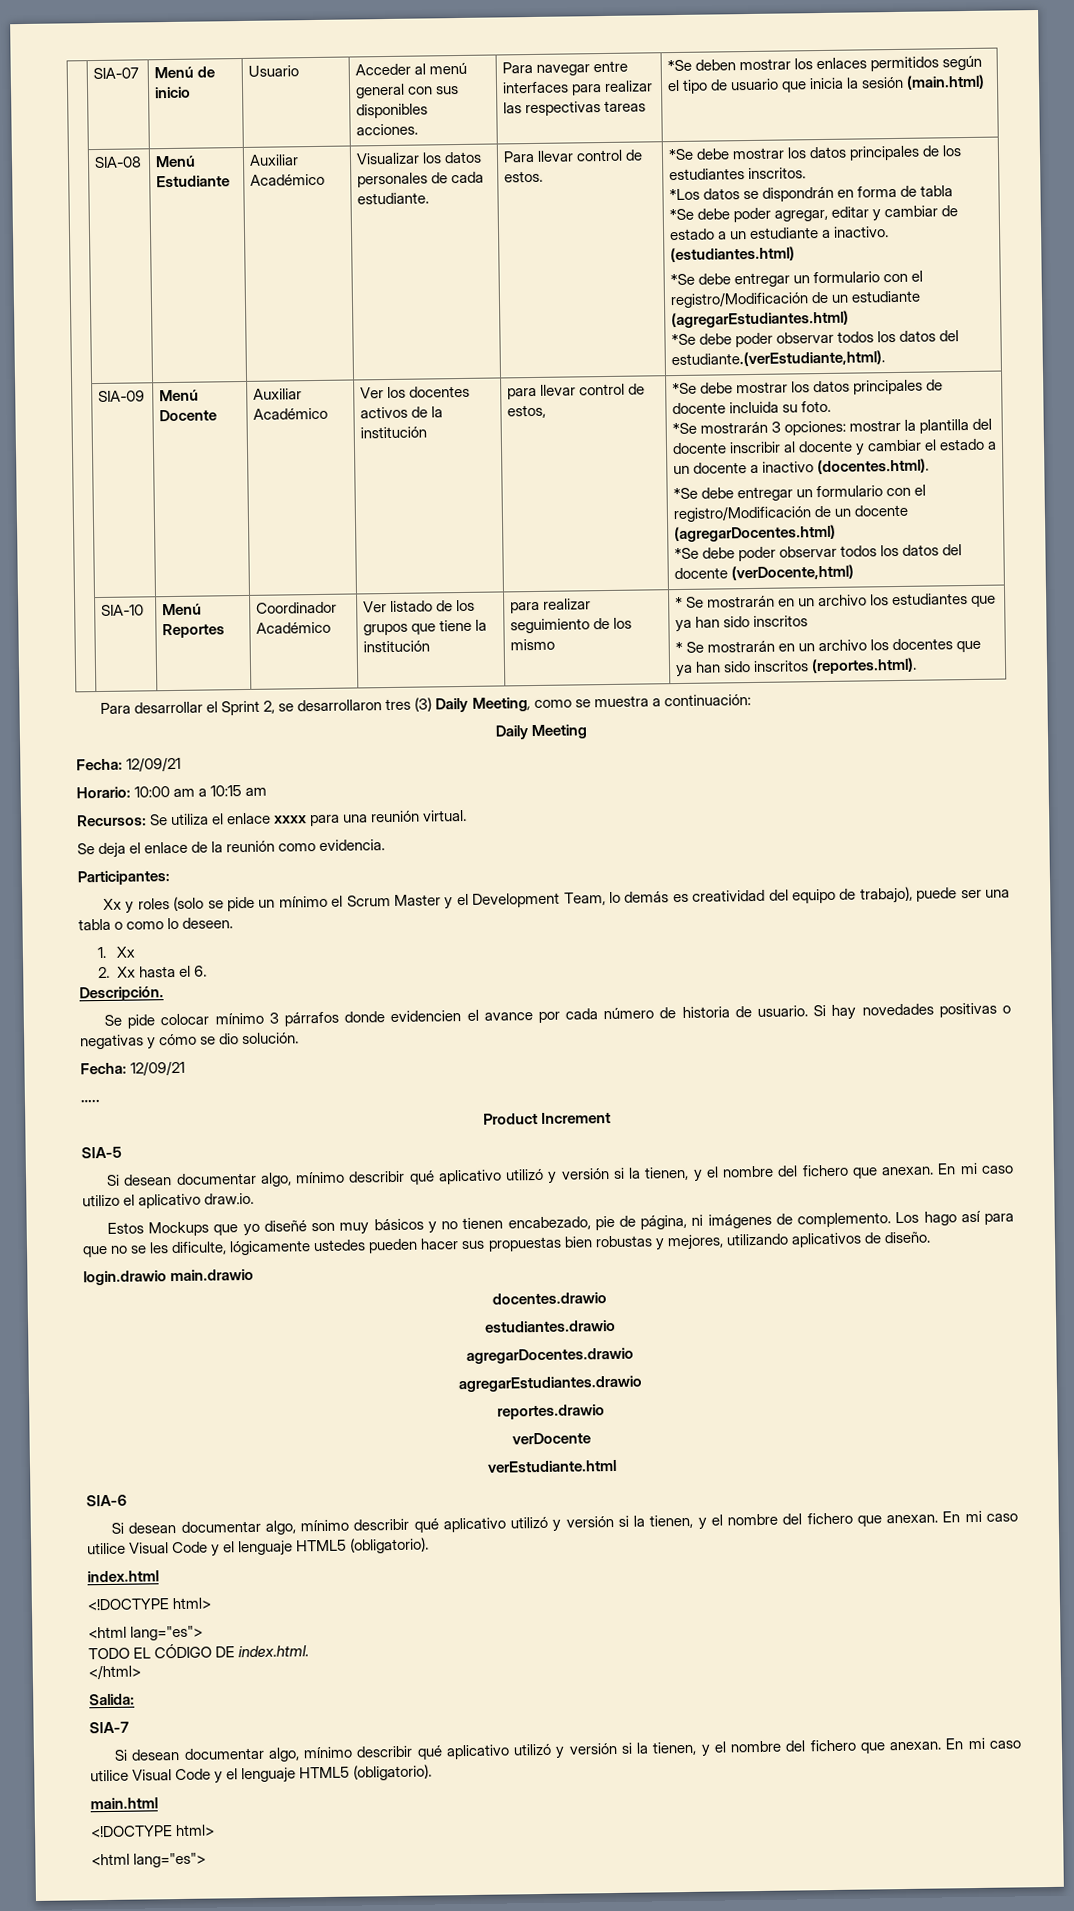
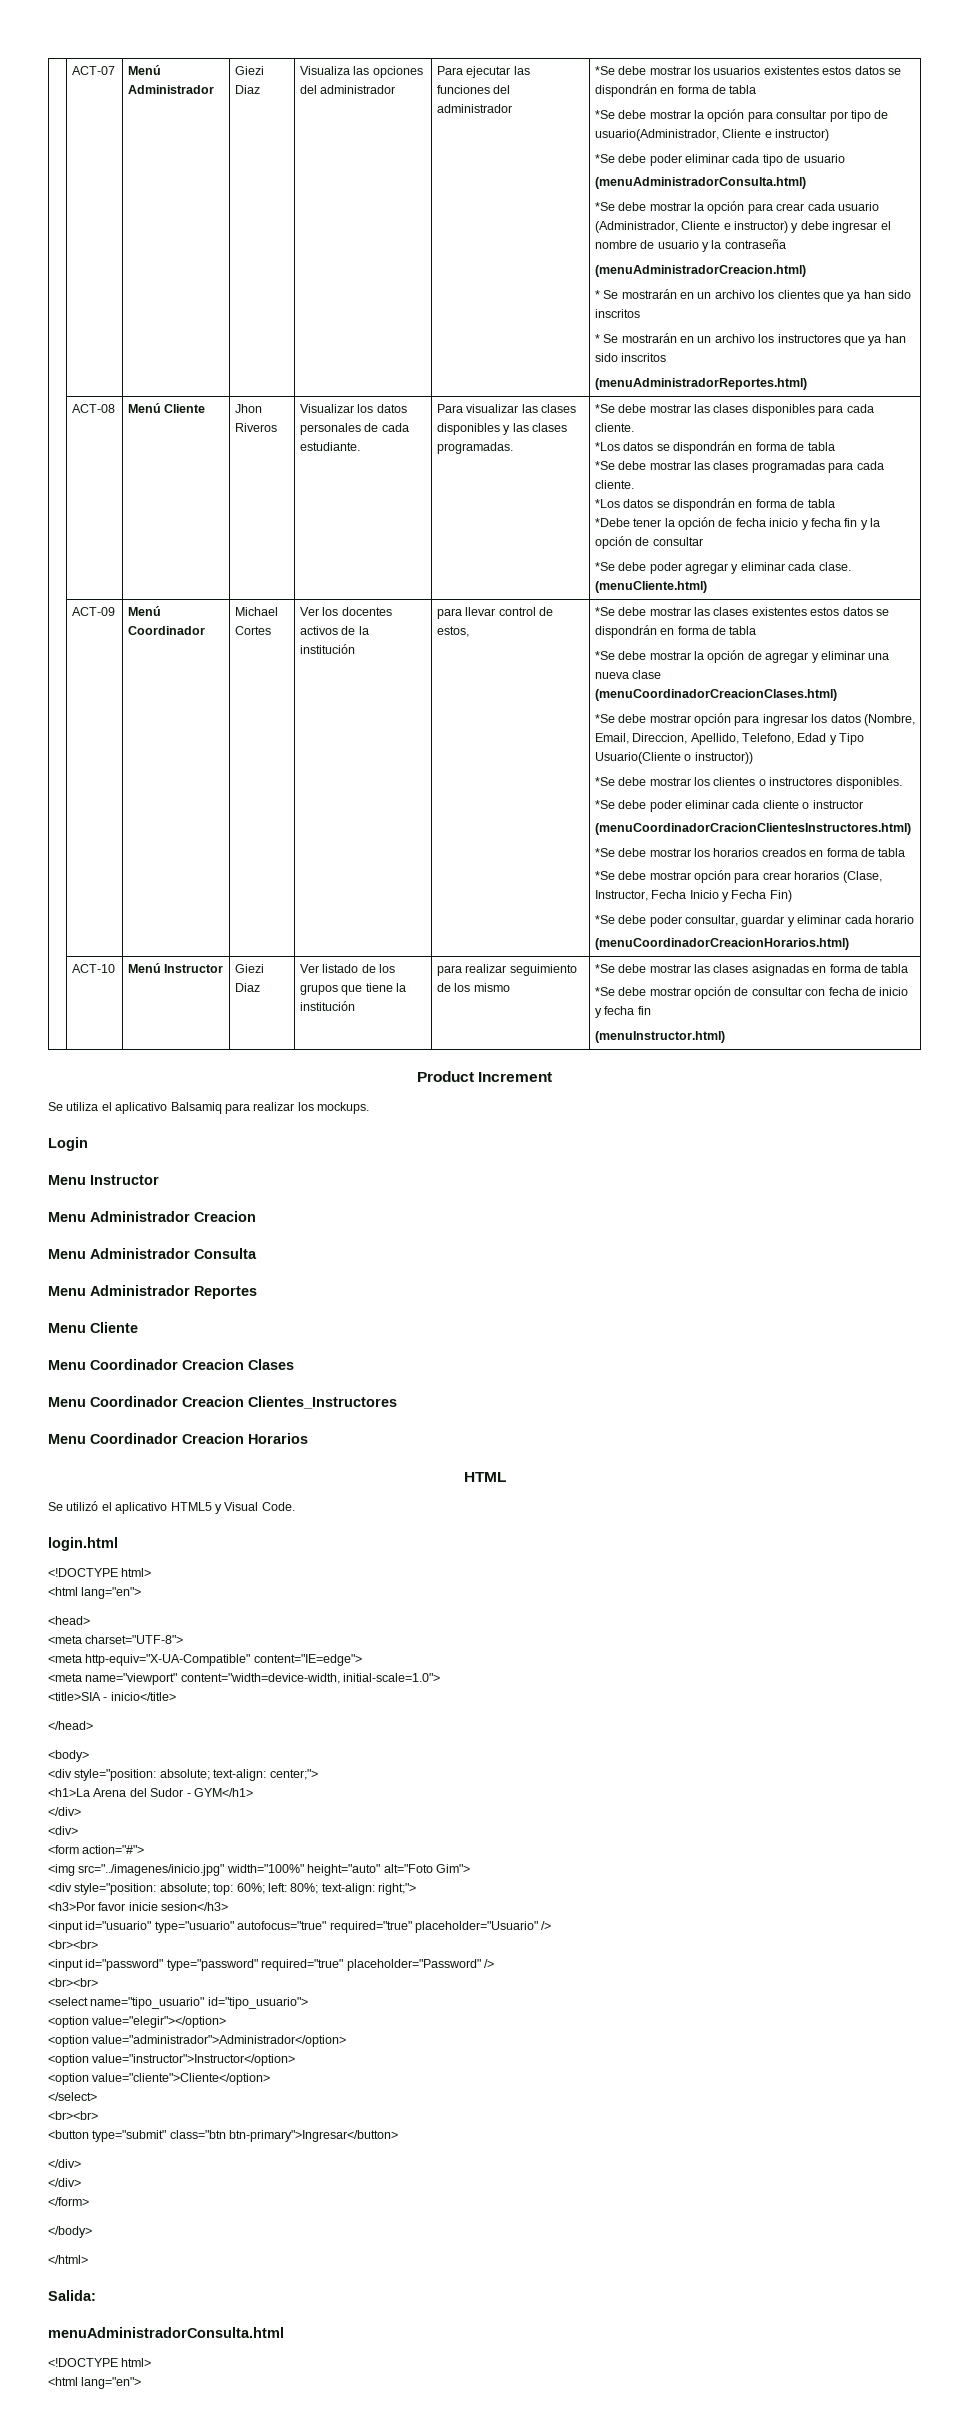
[92,67,139,80] [153,66,215,79] [153,86,191,99] [247,65,299,77] [354,62,467,76] [354,83,459,99] [355,103,428,119] [355,123,418,136] [501,60,628,76] [501,80,653,96] [502,100,646,117] [666,55,983,72] [666,74,986,94] [93,156,142,169] [154,155,196,168] [155,175,230,188] [248,154,299,166] [249,173,325,186] | SIA-07 | Menú de inicio | Usuario | Acceder al menú general con sus disponibles acciones. | Para navegar entre interfaces para realizar las respectivas tareas | *Se deben mostrar los enlaces permitidos según el tipo de usuario que inicia la sesión (main.html) // | SIA-08 | Menú Estudiante | Auxiliar Académico -> [71,66,115,75] [127,65,161,75] [127,85,214,94] [234,66,264,75] [234,85,260,94] [299,66,423,78] [299,85,396,94] [436,66,530,78] [436,85,511,94] [436,104,512,113] [594,66,901,75] [594,84,757,97] [594,109,889,122] [594,129,830,141] [594,154,845,166] [594,177,806,189] [594,201,879,214] [594,221,891,233] [594,239,786,252] [594,265,806,277] [594,289,912,302] [594,309,640,318] [594,333,906,346] [594,353,667,362] [594,378,807,390] [71,404,115,413] [127,403,206,413] [234,404,262,413] [234,423,277,432] | ACT-07 | Menú Administrador | Giezi Diaz | Visualiza las opciones del administrador | Para ejecutar las funciones del administrador | *Se debe mostrar los usuarios existentes estos datos se dispondrán en forma de tabla // *Se debe mostrar la opción para consultar por tipo de usuario(Administrador, Cliente e instructor) // *Se debe poder eliminar cada tipo de usuario // (menuAdministradorConsulta.html) // *Se debe mostrar la opción para crear cada usuario (Administrador, Cliente e instructor) y debe ingresar el nombre de usuario y la contraseña // (menuAdministradorCreacion.html) // * Se mostrarán en un archivo los clientes que ya han sido inscritos // * Se mostrarán en un archivo los instructores que ya han sido inscritos // (menuAdministradorReportes.html) // | ACT-08 | Menú Cliente | Jhon Riveros
[536,149,643,162] [503,170,543,183] [667,145,963,161] [668,167,806,181] llevar control de estos. | *Se debe mostrar los datos principales de los estudiantes inscritos. -> [466,404,577,413] [436,423,568,435] [436,442,513,454] [594,404,874,416] [594,423,634,432] visualizar las clases disponibles y las clases programadas. | *Se debe mostrar las clases disponibles para cada cliente.
[732,205,959,223] [668,226,889,241] [669,246,795,263] [669,270,924,288] [669,290,921,309] [670,310,849,329] [670,330,960,348] [670,350,885,368] [97,390,145,403] [158,389,199,402] [158,409,217,422] [252,388,302,400] [252,407,328,420] poder agregar, editar y cambiar de estado a un estudiante a inactivo. (estudiantes.html) // *Se debe entregar un formulario con el registro/Modificación de un estudiante (agregarEstudiantes.html) // *Se debe poder observar todos los datos del estudiante.(verEstudiante,html). // | SIA-09 | Menú Docente | Auxiliar Académico -> [649,461,884,473] [594,480,634,489] [594,498,835,511] [594,517,881,530] [594,536,703,549] [594,562,851,574] [594,581,707,593] [71,607,115,616] [127,606,161,616] [127,626,205,635] [234,607,278,616] [234,626,271,635] mostrar las clases programadas para cada cliente. // *Los datos se dispondrán en forma de tabla // *Debe tener la opción de fecha inicio y fecha fin y la opción de consultar // *Se debe poder agregar y eliminar cada clase. (menuCliente.html) // | ACT-09 | Menú Coordinador | Michael Cortes
[790,379,944,395] [671,400,831,415] [671,418,993,436] [671,438,998,456] [672,458,929,475] [672,484,927,502] [672,504,908,523] [673,524,836,543] [673,544,963,562] [673,564,854,581] [100,604,144,616] [161,603,202,616] [161,623,225,639] [255,601,337,614] [255,621,331,634] los datos principales de docente incluida su foto. // *Se mostrarán 3 opciones: mostrar la plantilla del docente inscribir al docente y cambiar el estado a un docente a inactivo (docentes.html). // *Se debe entregar un formulario con el registro/Modificación de un docente (agregarDocentes.html) // *Se debe poder observar todos los datos del docente (verDocente,html) // | SIA-10 | Menú Reportes | Coordinador Académico -> [694,607,889,616] [594,625,757,638] [594,650,890,663] [594,670,662,679] [594,689,837,701] [594,713,915,726] [594,733,865,745] [594,752,753,764] [594,777,902,789] [594,800,863,812] [594,823,911,835] [594,848,906,857] [594,870,882,883] [594,890,792,902] [594,915,914,927] [594,938,849,950] [71,964,115,973] [127,963,224,973] [234,964,264,973] [234,983,260,992] las clases existentes estos datos se dispondrán en forma de tabla // *Se debe mostrar la opción de agregar y eliminar una nueva clase // (menuCoordinadorCreacionClases.html) // *Se debe mostrar opción para ingresar los datos (Nombre, Email, Direccion, Apellido, Telefono, Edad y Tipo Usuario(Cliente o instructor)) // *Se debe mostrar los clientes o instructores disponibles. // *Se debe poder eliminar cada cliente o instructor // (menuCoordinadorCracionClientesInstructores.html) // *Se debe mostrar los horarios creados en forma de tabla // *Se debe mostrar opción para crear horarios (Clase, Instructor, Fecha Inicio y Fecha Fin) // *Se debe poder consultar, guardar y eliminar cada horario // (menuCoordinadorCreacionHorarios.html) // | ACT-10 | Menú Instructor | Giezi Diaz
[674,593,997,609] [674,615,808,633] [674,638,982,654] [675,657,917,678] [100,694,751,716] [494,724,589,740] [76,756,182,772] [76,785,268,799] [77,809,468,827] [77,839,386,859] [77,870,170,886] [103,886,1011,914] [78,917,234,931] [96,946,135,959] [97,965,207,979] [79,986,164,1002] [104,1002,1011,1029] [80,1032,300,1050] [80,1060,186,1076] [80,1099,100,1103] [482,1111,612,1125] [81,1146,122,1159] [106,1162,1015,1187] [82,1192,255,1209] [107,1210,1014,1237] [82,1231,930,1258] [83,1268,255,1286] [491,1292,607,1305] [484,1319,616,1333] [466,1347,634,1365] [458,1375,642,1393] [497,1404,605,1420] [511,1432,591,1445] [486,1459,617,1473] [86,1494,127,1507] [111,1510,1019,1535] [87,1537,430,1557] [87,1570,159,1583] [87,1597,212,1611] [88,1625,204,1641] [88,1643,310,1660] [88,1664,141,1680] [89,1693,135,1706] [89,1721,129,1734] [114,1737,1022,1762] [90,1764,433,1784] [90,1797,158,1810] [90,1824,216,1838] [91,1852,207,1868] * Se mostrarán en un archivo los estudiantes que ya han sido inscritos // * Se mostrarán en un archivo los docentes que ya han sido inscritos (reportes.html). // Para desarrollar el Sprint 2, se desarrollaron tres (3) Daily Meeting, como se muestra a continuación: // Daily Meeting // Fecha: 12/09/21 // Horario: 10:00 am a 10:15 am // Recursos: Se utiliza el enlace xxxx para una reunión virtual. // Se deja el enlace de la reunión como evidencia. // Participantes: // Xx y roles (solo se pide un mínimo el Scrum Master y el Development Team, lo demás es creatividad del equipo de trabajo), puede ser una tabla o como lo deseen. // 1. Xx // 2. Xx hasta el 6. // Descripción. // Se pide colocar mínimo 3 párrafos donde evidencien el avance por cada número de historia de usuario. Si hay novedades positivas o negativas y cómo se dio solución. // Fecha: 12/09/21 // ….. // Product Increment // SIA-5 // Si desean documentar algo, mínimo describir qué aplicativo utilizó y versión si la tienen, y el nombre del fichero que anexan. En mi caso utilizo el aplicativo draw.io. // Estos Mockups que yo diseñé son muy básicos y no tienen encabezado, pie de página, ni imágenes de complemento. Los hago así para que no se les dificulte, lógicamente ustedes pueden hacer sus propuestas bien robustas y mejores, utilizando aplicativos de diseño. // login.drawio main.drawio // docentes.drawio // estudiantes.drawio // agregarDocentes.drawio // agregarEstudiantes.drawio // reportes.drawio // verDocente // verEstudiante.html // SIA-6 // Si desean documentar algo, mínimo describir qué aplicativo utilizó y versión si la tienen, y el nombre del fichero que anexan. En mi caso utilice Visual Code y el lenguaje HTML5 (obligatorio). // index.html // <!DOCTYPE html> // <html lang="es"> // TODO EL CÓDIGO DE index.html. // </html> // Salida: // SIA-7 // Si desean documentar algo, mínimo describir qué aplicativo utilizó y versión si la tienen, y el nombre del fichero que anexan. En mi caso utilice Visual Code y el lenguaje HTML5 (obligatorio). // main.html // <!DOCTYPE html> // <html lang="es"> -> [594,964,909,976] [594,986,909,999] [594,1006,651,1018] [594,1031,725,1043] [416,1071,553,1082] [48,1102,369,1114] [48,1137,88,1151] [48,1175,159,1185] [48,1211,256,1222] [48,1248,257,1259] [48,1285,257,1299] [48,1322,138,1333] [48,1359,294,1370] [48,1396,397,1409] [48,1433,308,1444] [463,1472,506,1482] [48,1501,295,1514] [48,1537,118,1551] [48,1568,152,1577] [48,1587,142,1599] [48,1616,90,1625] [48,1635,184,1644] [48,1654,362,1666] [48,1673,441,1685] [48,1692,176,1701] [48,1721,93,1730] [48,1750,89,1762] [48,1769,318,1781] [48,1788,253,1797] [48,1807,81,1816] [48,1826,78,1835] [48,1845,145,1854] [48,1864,470,1876] [48,1883,416,1895] [48,1902,229,1911] [48,1921,552,1933] [48,1940,98,1949] [48,1959,494,1971] [48,1978,98,1987] [48,1997,308,2009] [48,2016,227,2028] [48,2035,347,2047] [48,2054,296,2066] [48,2073,271,2085] [48,2092,97,2101] [48,2111,98,2120] [48,2130,399,2142] [48,2159,81,2168] [48,2178,81,2187] [48,2197,89,2206] [48,2226,92,2238] [48,2255,88,2264] [48,2290,96,2301] [48,2327,284,2338] [48,2358,152,2367] [48,2377,142,2389] *Se debe mostrar las clases asignadas en forma de tabla // *Se debe mostrar opción de consultar con fecha de inicio y fecha fin // (menuInstructor.html) // Product Increment // Se utiliza el aplicativo Balsamiq para realizar los mockups. // Login // Menu Instructor // Menu Administrador Creacion // Menu Administrador Consulta // Menu Administrador Reportes // Menu Cliente // Menu Coordinador Creacion Clases // Menu Coordinador Creacion Clientes_Instructores // Menu Coordinador Creacion Horarios // HTML // Se utilizó el aplicativo HTML5 y Visual Code. // login.html // <!DOCTYPE html> // <html lang="en"> // <head> // <meta charset="UTF-8"> // <meta http-equiv="X-UA-Compatible" content="IE=edge"> // <meta name="viewport" content="width=device-width, initial-scale=1.0"> // <title>SIA - inicio</title> // </head> // <body> // <div style="position: absolute; text-align: center;"> // <h1>La Arena del Sudor - GYM</h1> // </div> // <div> // <form action="#"> // <img src="../imagenes/inicio.jpg" width="100%" height="auto" alt="Foto Gim"> // <div style="position: absolute; top: 60%; left: 80%; text-align: right;"> // <h3>Por favor inicie sesion</h3> // <input id="usuario" type="usuario" autofocus="true" required="true" placeholder="Usuario" /> // <br><br> // <input id="password" type="password" required="true" placeholder="Password" /> // <br><br> // <select name="tipo_usuario" id="tipo_usuario"> // <option value="elegir"></option> // <option value="administrador">Administrador</option> // <option value="instructor">Instructor</option> // <option value="cliente">Cliente</option> // </select> // <br><br> // <button type="submit" class="btn btn-primary">Ingresar</button> // </div> // </div> // </form> // </body> // </html> // Salida: // menuAdministradorConsulta.html // <!DOCTYPE html> // <html lang="en">

